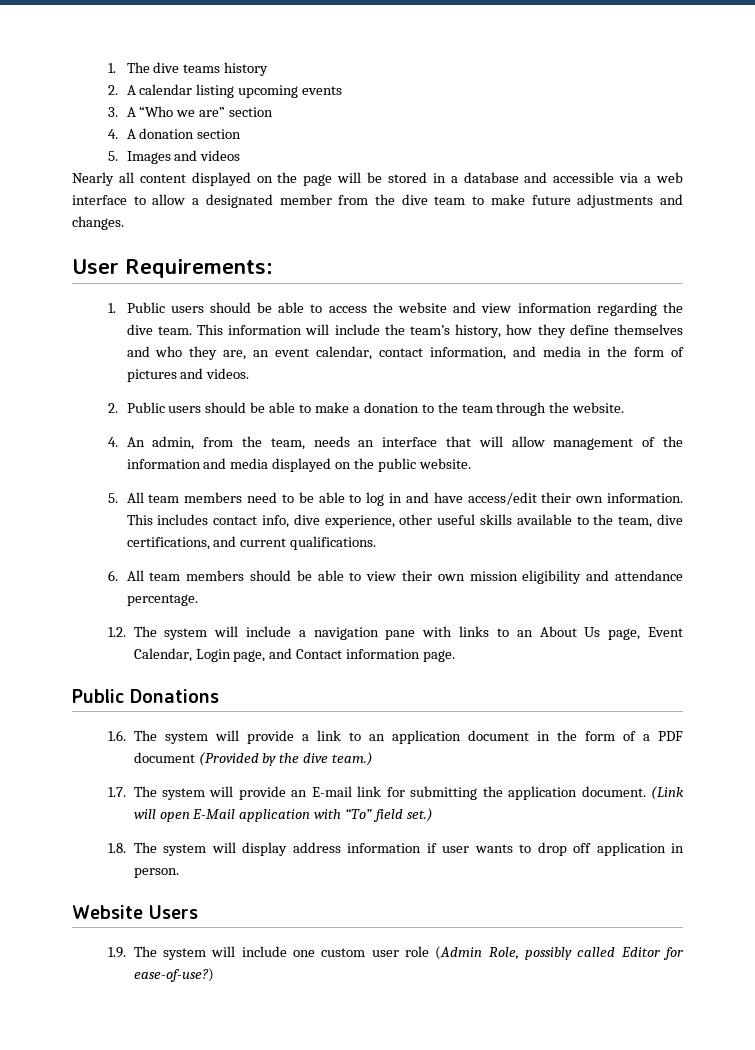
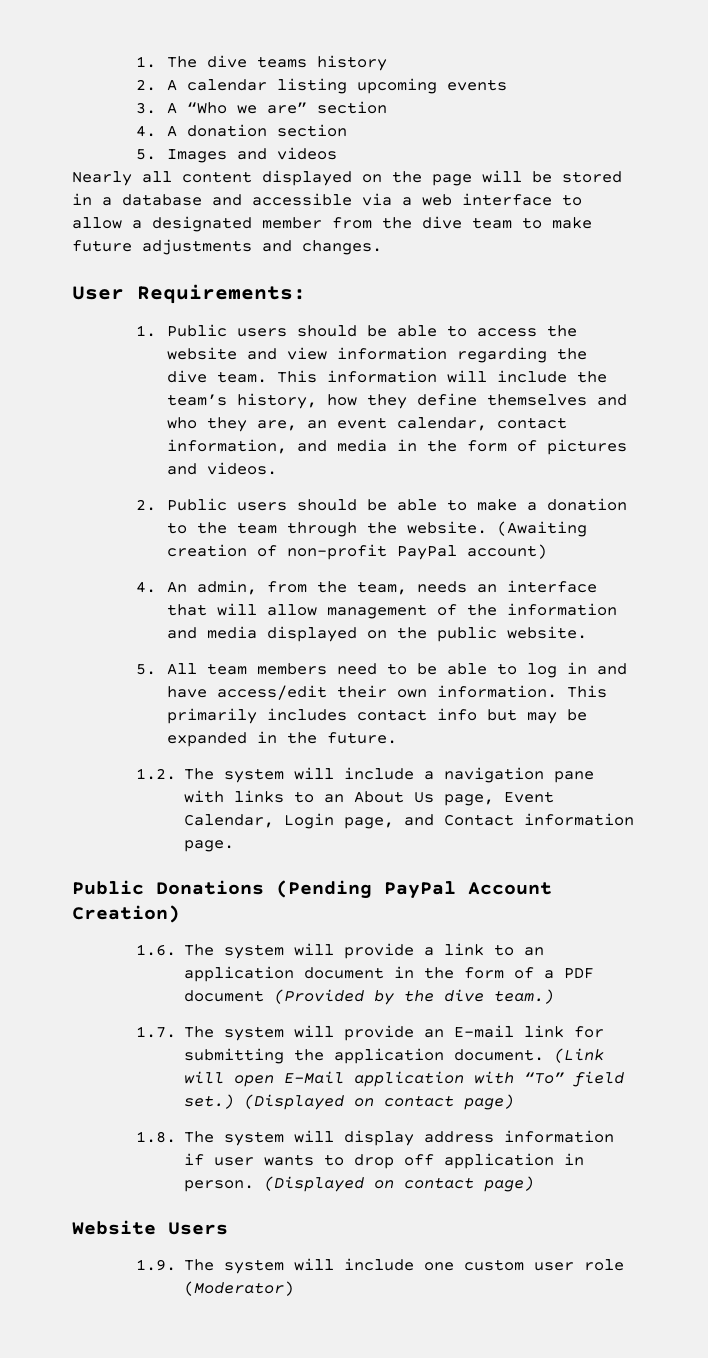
(625, 407) none -> [497,521,588,537] [167,544,548,560] (Awaiting creation of non-profit PayPal account)
(153, 519) none -> [167,708,258,724] primarily
[261,514,684,528] [126,536,377,550] [108,570,684,584] [126,594,198,606] info, dive experience, other useful skills available to the team, dive certifications, and current qualifications. // 6. All team members should be able to view their own mission eligibility and attendance percentage. -> [437,708,588,724] [167,731,398,747] info but may be expanded in the future.
(219, 696) none -> [276,880,552,899] [72,905,180,923] (Pending PayPal Account Creation)
(433, 815) none -> [244,1094,515,1110] (Displayed on contact page)
(179, 873) none -> [264,1176,535,1192] (Displayed on contact page)
[435,946,683,960] [133,968,214,982] (Admin Role, possibly called Editor for ease-of-use?) -> [184,1281,295,1296] (Moderator)

